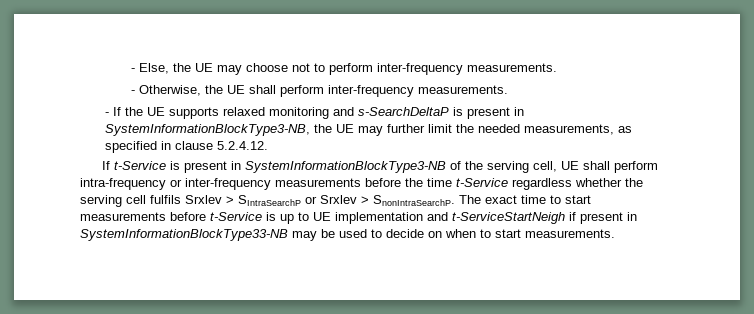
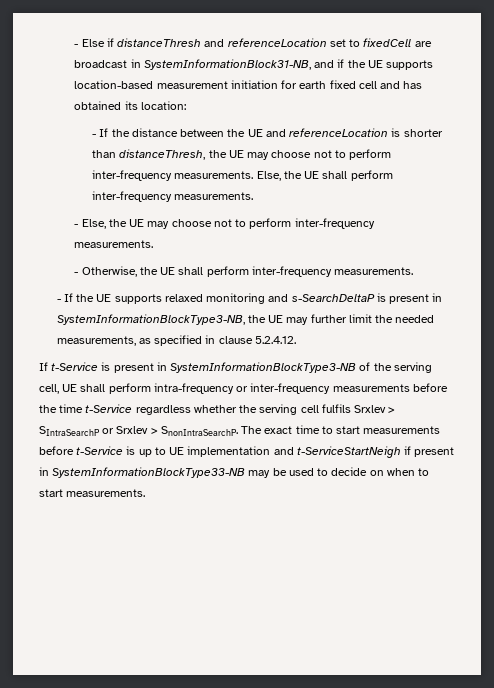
[130,68,135,72] - -> [74,38,432,47] [74,59,434,70] [74,80,423,89] [74,101,186,110] [92,128,443,137] [92,149,392,160] [92,170,393,181] [92,191,254,202] [74,224,79,227] - Else if distanceThresh and referenceLocation set to fixedCell are broadcast in SystemInformationBlock31-NB, and if the UE supports location-based measurement initiation for earth fixed cell and has obtained its location: // - If the distance between the UE and referenceLocation is shorter than distanceThresh, the UE may choose not to perform inter-frequency measurements. Else, the UE shall perform inter-frequency measurements. // -

